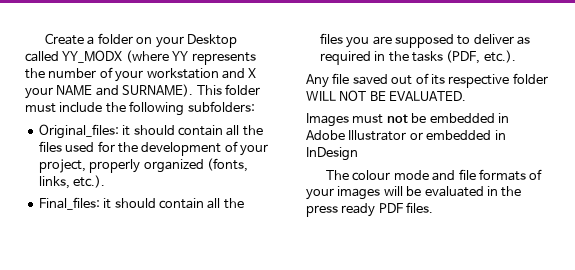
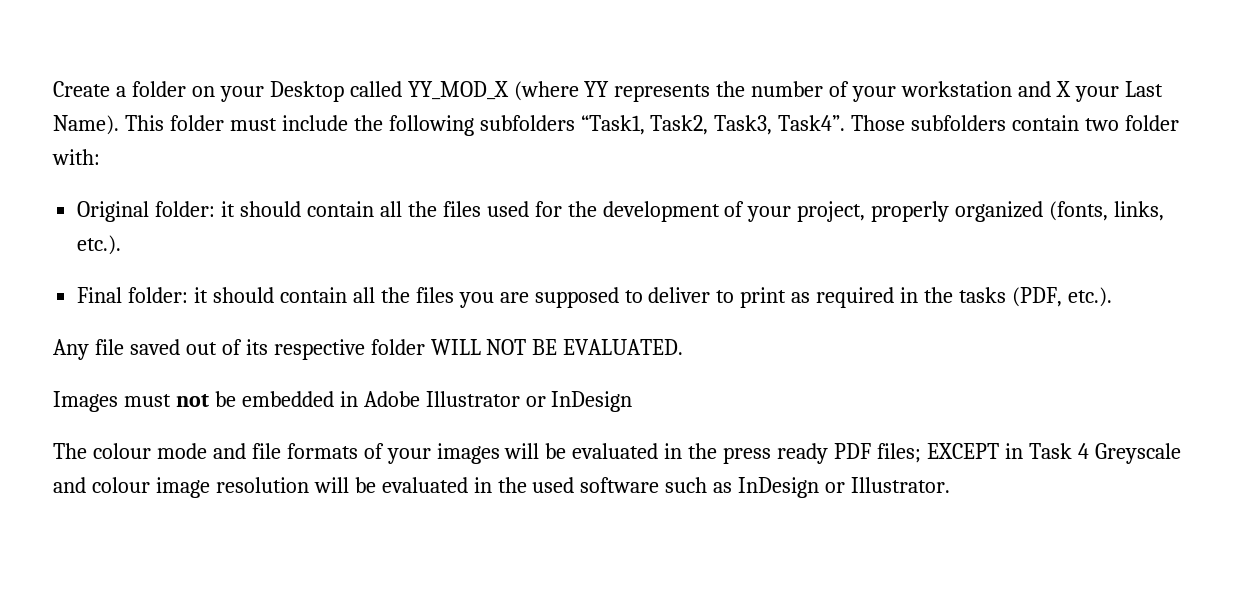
[62,50,123,63] YY_MODX -> [407,81,509,100] YY_MOD_X
[56,84,194,97] NAME and SURNAME). -> [1124,81,1163,97] [53,115,119,135] Last Name).
[187,101,255,112] [38,124,119,139] subfolders: // Original_files: -> [479,115,1180,135] [52,149,100,165] [77,201,216,222] subfolders “Task1, Task2, Task3, Task4”. Those subfolders contain two folder with: // Original folder:
[38,197,100,210] Final_files: -> [77,287,189,303] Final folder:
(514, 39) none -> [716,287,787,308] to print
[426,130,506,140] embedded in -> (546, 401) none
[406,202,434,213] files. -> [876,443,1181,464] [53,477,951,498] files; EXCEPT in Task 4 Greyscale and colour image resolution will be evaluated in the used software such as InDesign or Illustrator.

